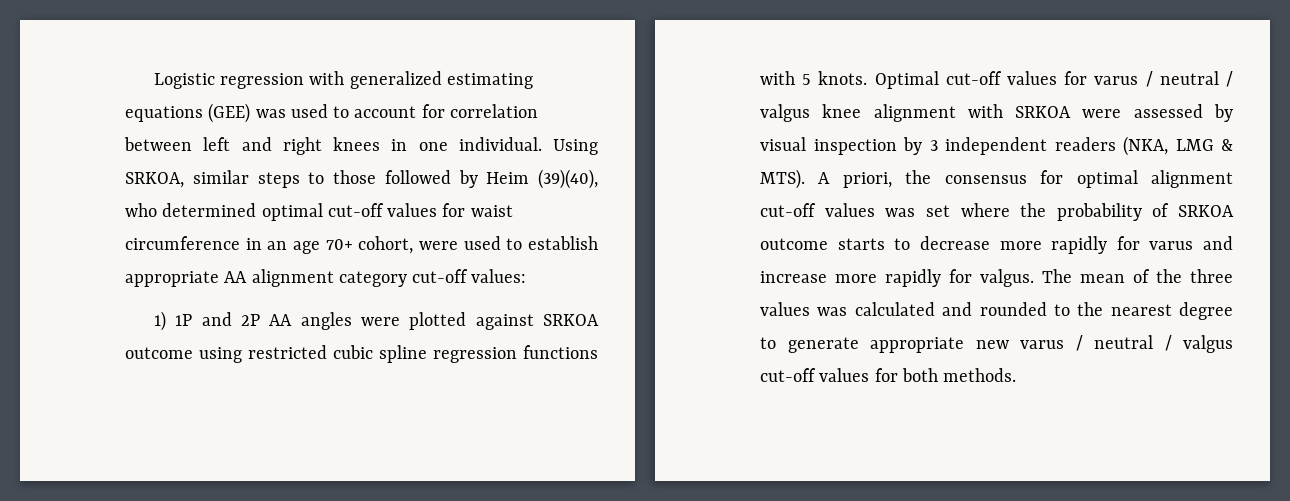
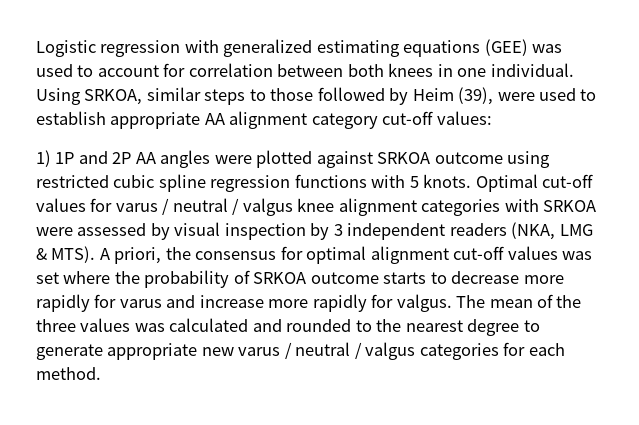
[203,137,322,155] left and right -> [347,64,384,77] both
[538,169,598,189] [125,203,513,221] [125,236,414,254] (39)(40), who determined optimal cut-off values for waist circumference in an age 70+ cohort, -> [458,87,494,105] (39),
(956, 113) none -> [421,199,501,216] categories
[760,368,1017,382] cut-off values for both methods. -> [419,342,565,360] [36,367,101,380] categories for each method.

